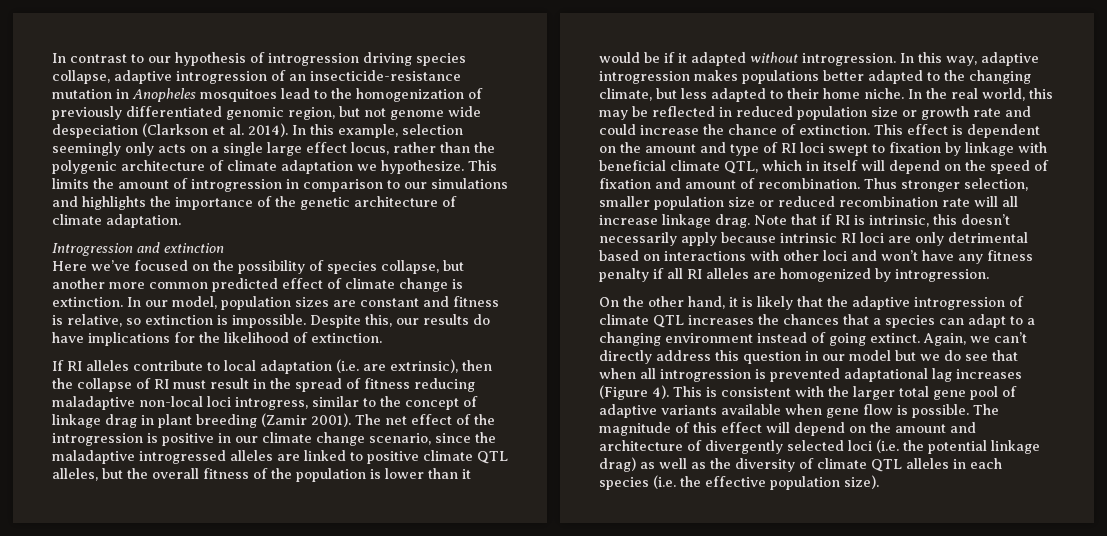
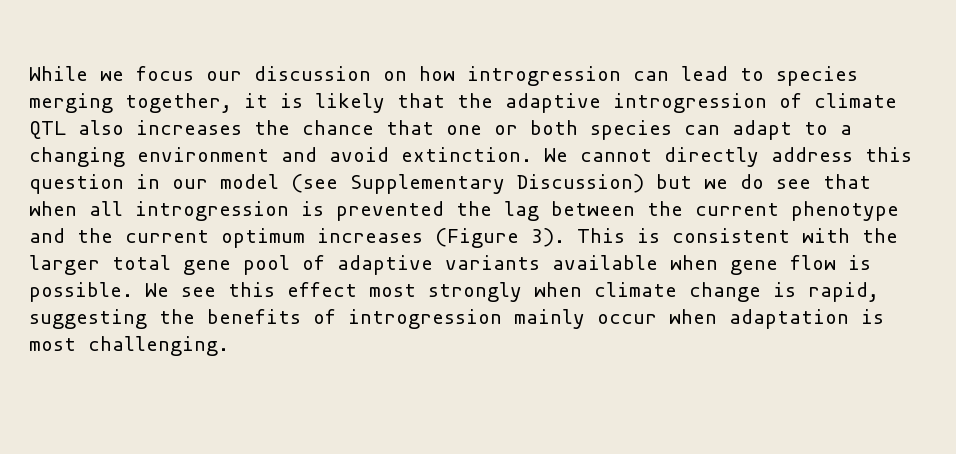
[52,52,466,66] [52,70,461,84] [52,88,483,102] [52,106,481,120] [52,123,463,138] [52,142,495,156] [52,160,497,174] [52,178,508,192] [52,196,457,210] [52,214,181,228] [52,242,224,256] [52,260,464,274] [52,278,463,292] [52,296,499,310] [52,314,490,328] [52,332,382,346] [52,359,492,374] [52,378,475,392] [52,396,478,410] [52,413,495,428] [52,432,496,446] [52,450,508,464] [52,468,471,482] [599,52,1039,66] [599,70,1031,84] [599,88,1053,102] [599,106,1031,120] [599,124,1040,138] [599,142,1047,156] [599,160,1049,174] [599,178,1028,192] [599,196,1018,210] [599,214,1010,228] [599,232,1028,246] [599,250,1033,264] [599,268,989,282] [599,296,725,309] In contrast to our hypothesis of introgression driving species collapse, adaptive introgression of an insecticide-resistance mutation in Anopheles mosquitoes lead to the homogenization of previously differentiated genomic region, but not genome wide despeciation (Clarkson et al. 2014). In this example, selection seemingly only acts on a single large effect locus, rather than the polygenic architecture of climate adaptation we hypothesize. This limits the amount of introgression in comparison to our simulations and highlights the importance of the genetic architecture of climate adaptation. // Introgression and extinction // Here we’ve focused on the possibility of species collapse, but another more common predicted effect of climate change is extinction. In our model, population sizes are constant and fitness is relative, so extinction is impossible. Despite this, our results do have implications for the likelihood of extinction. // If RI alleles contribute to local adaptation (i.e. are extrinsic), then the collapse of RI must result in the spread of fitness reducing maladaptive non-local loci introgress, similar to the concept of linkage drag in plant breeding (Zamir 2001). The net effect of the introgression is positive in our climate change scenario, since the maladaptive introgressed alleles are linked to positive climate QTL alleles, but the overall fitness of the population is lower than it would be if it adapted without introgression. In this way, adaptive introgression makes populations better adapted to the changing climate, but less adapted to their home niche. In the real world, this may be reflected in reduced population size or growth rate and could increase the chance of extinction. This effect is dependent on the amount and type of RI loci swept to fixation by linkage with beneficial climate QTL, which in itself will depend on the speed of fixation and amount of recombination. Thus stronger selection, smaller population size or reduced recombination rate will all increase linkage drag. Note that if RI is intrinsic, this doesn’t necessarily apply because intrinsic RI loci are only detrimental based on interactions with other loci and won’t have any fitness penalty if all RI alleles are homogenized by introgression. // On the other hand, -> [29,66,858,86] [29,93,232,113] While we focus our discussion on how introgression can lead to species merging together,
(684, 321) none -> [78,120,124,135] also
[783,314,881,325] chances that a -> [302,120,578,135] chance that one or both
[757,332,1027,346] instead of going extinct. Again, we can’t -> [281,147,652,162] and avoid extinction. We cannot
(891, 355) none -> [291,174,644,194] (see Supplementary Discussion)
[844,368,952,382] adaptational lag -> [456,201,899,221] [29,228,305,248] the lag between the current phenotype and the current optimum
[652,385,669,399] 4). -> [531,228,565,247] 3).
[973,404,999,415] [599,422,976,436] [599,439,1040,454] [599,457,1002,472] [599,475,879,490] The magnitude of this effect will depend on the amount and architecture of divergently selected loci (i.e. the potential linkage drag) as well as the diversity of climate QTL alleles in each species (i.e. the effective population size). -> [145,282,879,302] [29,309,884,329] [29,336,229,356] We see this effect most strongly when climate change is rapid, suggesting the benefits of introgression mainly occur when adaptation is most challenging.

